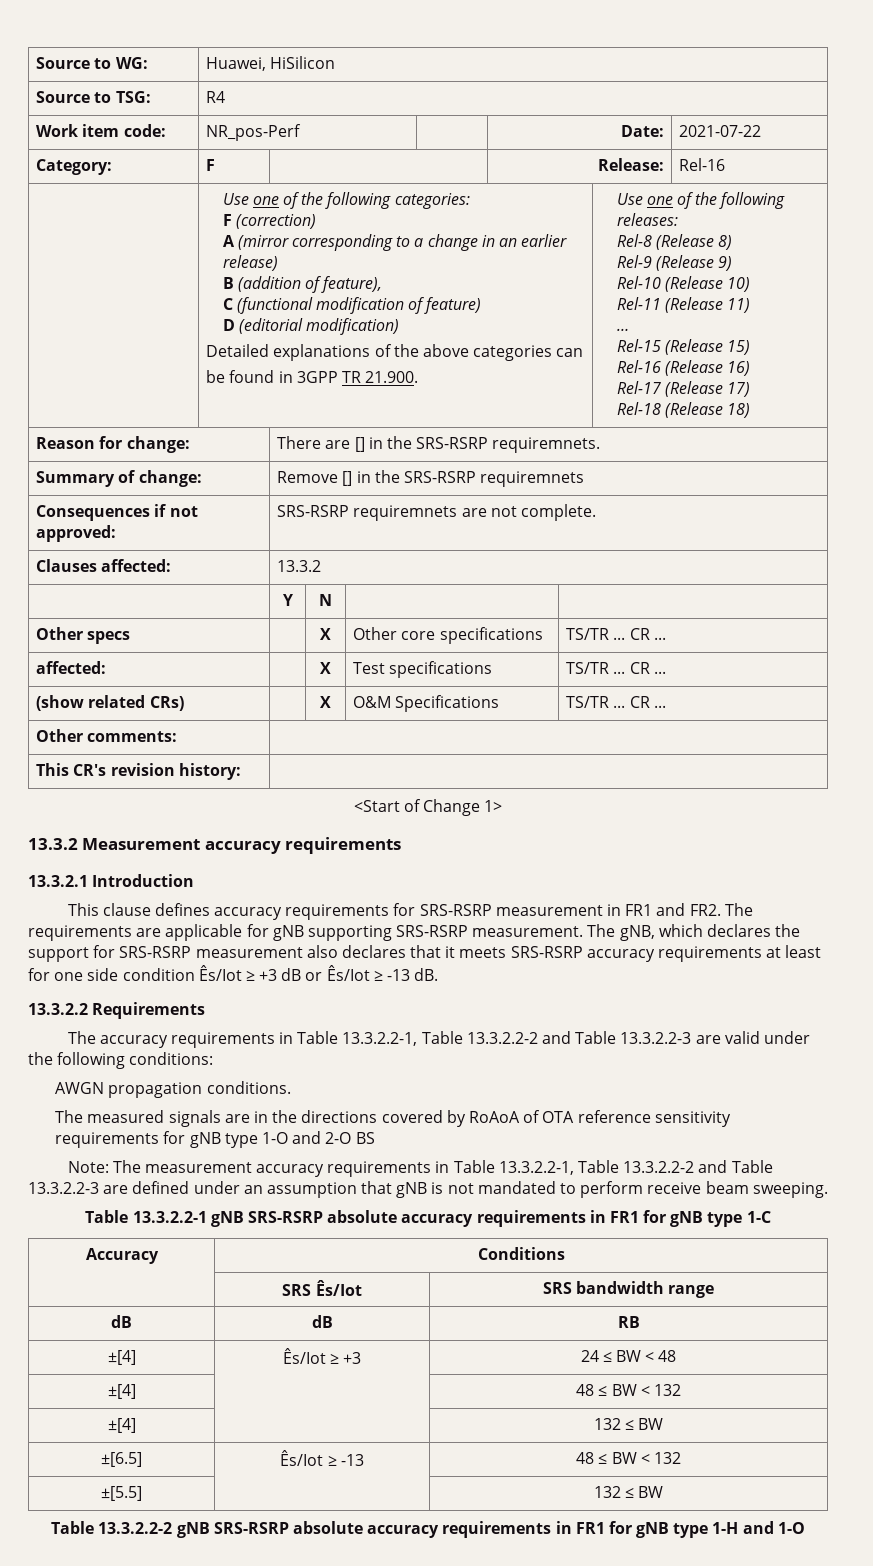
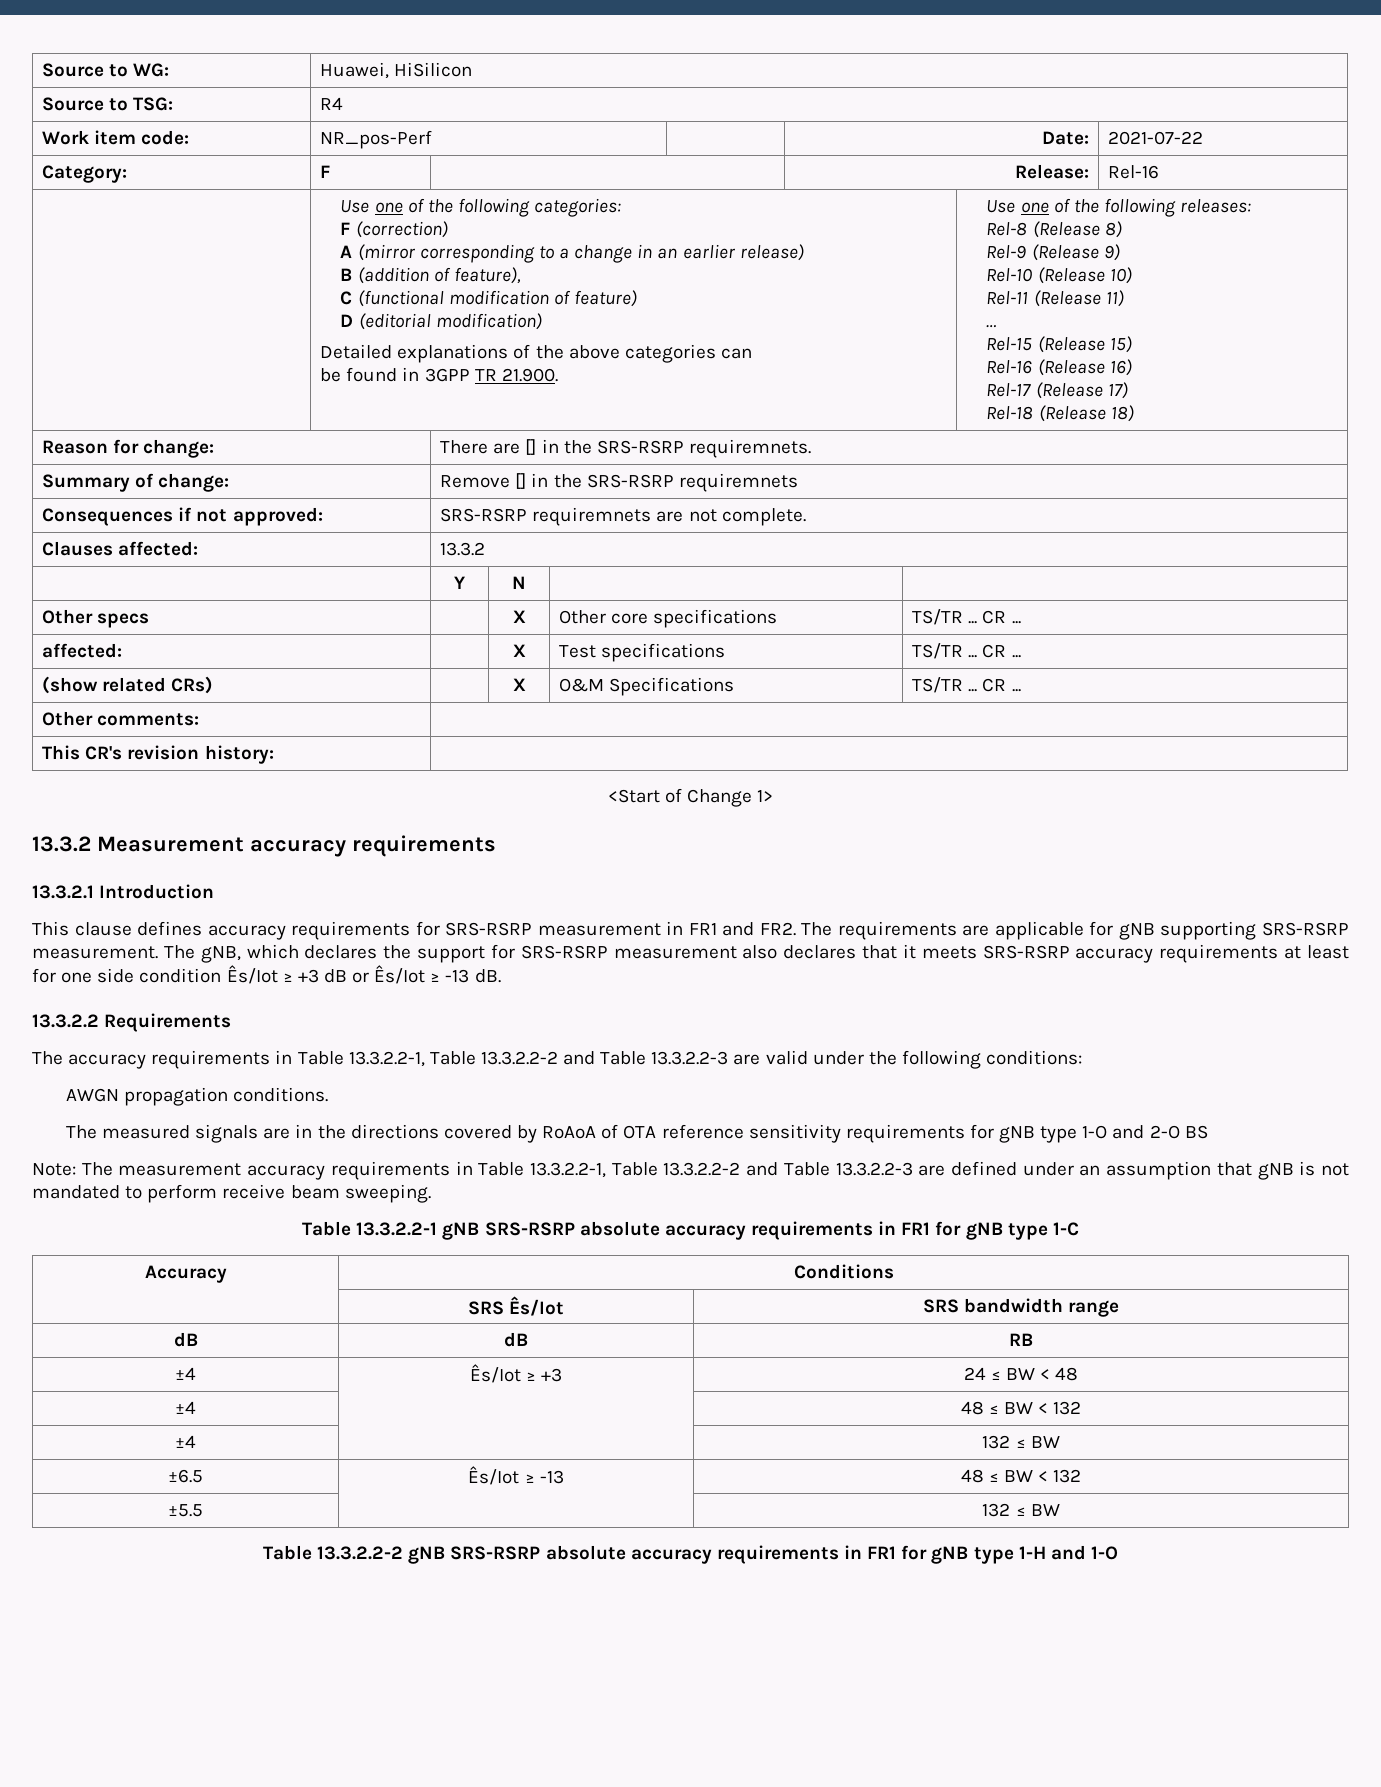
[107,1350,136,1365] ±[4] -> [175,1367,196,1380] ±4
[107,1384,136,1399] [576,1384,681,1396] [107,1418,136,1433] [593,1418,664,1430] [101,1452,142,1467] ±[4] | | 48 ≤ BW < 132 // ±[4] | | 132 ≤ BW // ±[6.5] -> [175,1401,196,1414] [960,1401,1082,1415] [175,1435,196,1448] [982,1435,1060,1449] [168,1469,203,1483] ±4 | | 48 ≤ BW < 132 // ±4 | | 132 ≤ BW // ±6.5
[101,1486,142,1501] ±[5.5] -> [168,1504,203,1517] ±5.5

